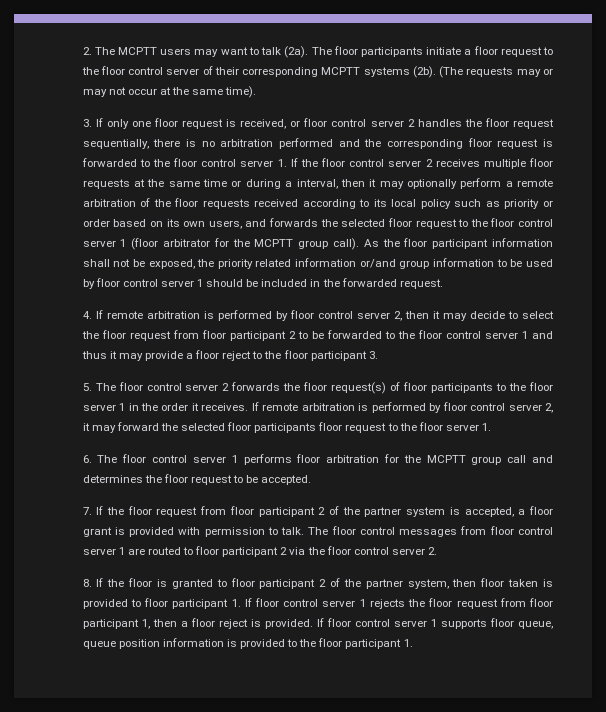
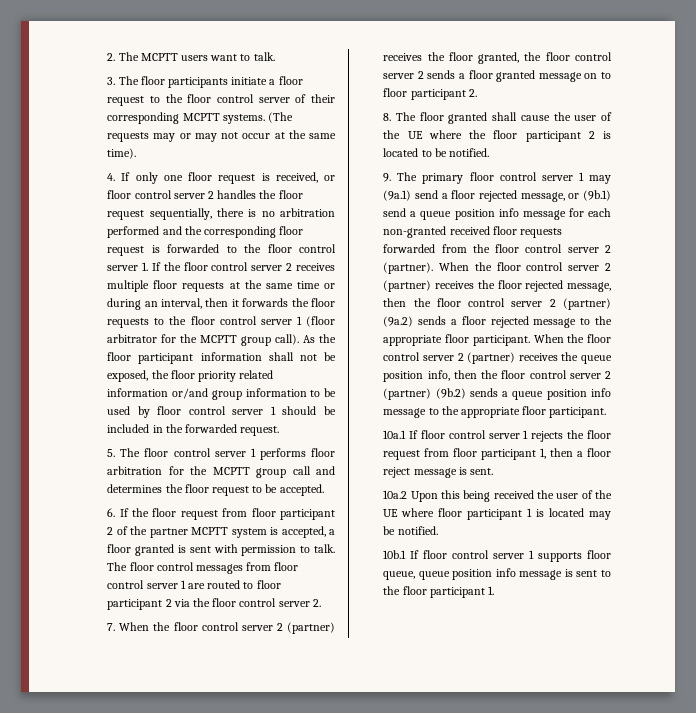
[194,49,219,57] may -> (208, 58) none
[261,46,309,58] talk (2a). -> [253,52,275,61] [107,77,116,85] talk. // 3.
[363,66,436,78] systems (2b). -> [222,114,265,124] systems.
[82,119,92,127] 3. -> [107,173,116,181] 4.
[285,181,293,187] a -> [144,301,158,307] an
[379,178,553,189] [82,198,554,209] [82,218,457,229] may optionally perform a remote arbitration of the floor requests received according to its local policy such as priority or order based on its own users, and forwards the selected floor request -> [242,298,335,307] [107,318,150,328] forwards the floor requests
(215, 263) none -> [170,370,195,379] floor
[82,310,554,321] [81,330,553,341] [81,350,378,361] // 4. If remote arbitration is performed by floor control server 2, then it may decide to select the floor request from floor participant 2 to be forwarded to the floor control server 1 and thus it may provide a floor reject to the floor participant 3. -> (280, 431) none
[222,382,554,394] [82,402,553,413] [82,422,491,433] [82,454,226,463] 2 forwards the floor request(s) of floor participants to the floor server 1 in the order it receives. If remote arbitration is performed by floor control server 2, it may forward the selected floor participants floor request to the floor server 1. // 6. The floor control server -> (246, 454) none
[82,507,92,515] 7. -> [107,508,116,517] 6.
(402, 512) none -> [191,527,229,535] MCPTT
[82,527,175,537] grant is provided -> [135,544,211,556] granted is sent
[82,578,553,589] [82,598,241,609] 8. If the floor is granted to floor participant 2 of the partner system, then floor taken is provided to floor participant 1. -> [107,622,335,634] [383,52,612,64] [383,70,611,82] [383,88,477,100] [383,112,612,124] [383,130,611,142] [383,148,489,157] [383,172,611,184] [383,190,611,202] [383,208,611,220] [383,226,562,238] [383,244,611,253] [383,262,611,274] [383,280,611,292] [383,298,611,310] [383,316,612,328] [383,334,611,346] [383,352,612,364] [383,370,611,382] [383,388,611,400] [383,406,607,418] [383,430,407,439] 7. When the floor control server 2 (partner) receives the floor granted, the floor control server 2 sends a floor granted message on to floor participant 2. // 8. The floor granted shall cause the user of the UE where the floor participant 2 is located to be notified. // 9. The primary floor control server 1 may (9a.1) send a floor rejected message, or (9b.1) send a queue position info message for each non-granted received floor requests forwarded from the floor control server 2 (partner). When the floor control server 2 (partner) receives the floor rejected message, then the floor control server 2 (partner) (9a.2) sends a floor rejected message to the appropriate floor participant. When the floor control server 2 (partner) receives the queue position info, then the floor control server 2 (partner) (9b.2) sends a queue position info message to the appropriate floor participant. // 10a.1
[250,619,313,629] is provided. -> [413,467,493,478] [383,490,612,502] [383,508,611,520] [383,526,438,535] [383,550,407,559] message is sent. // 10a.2 Upon this being received the user of the UE where floor participant 1 is located may be notified. // 10b.1
[162,638,286,649] information is provided -> [495,568,598,580] info message is sent

